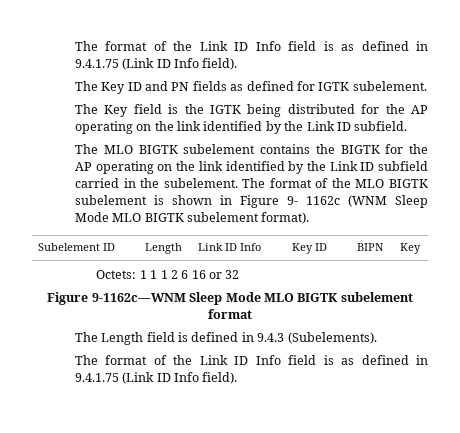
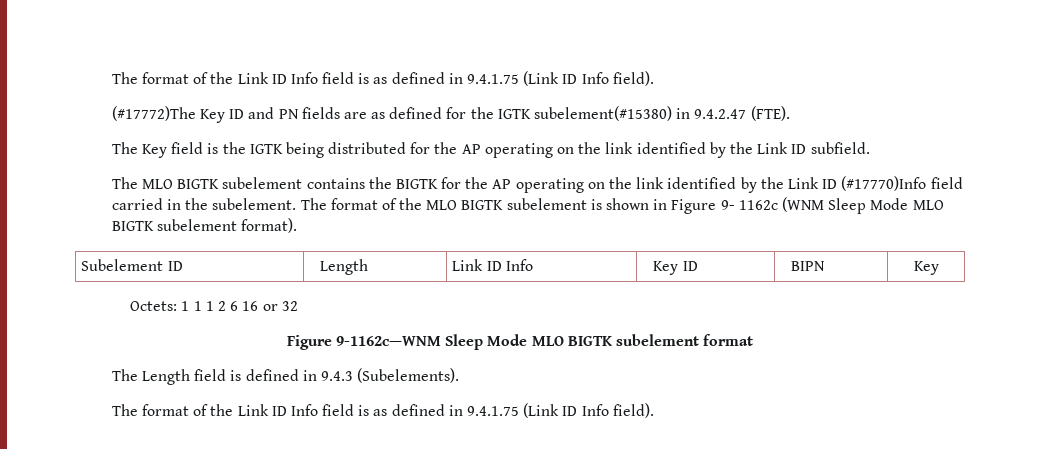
[74,81,98,91] The -> [111,106,196,121] (#17772)The
(227, 86) none -> [343,112,367,119] are
[318,81,427,91] IGTK subelement. -> [470,106,790,121] the IGTK subelement(#15380) in 9.4.2.47 (FTE).
[378,161,429,171] subfield -> [841,176,963,191] (#17770)Info field

